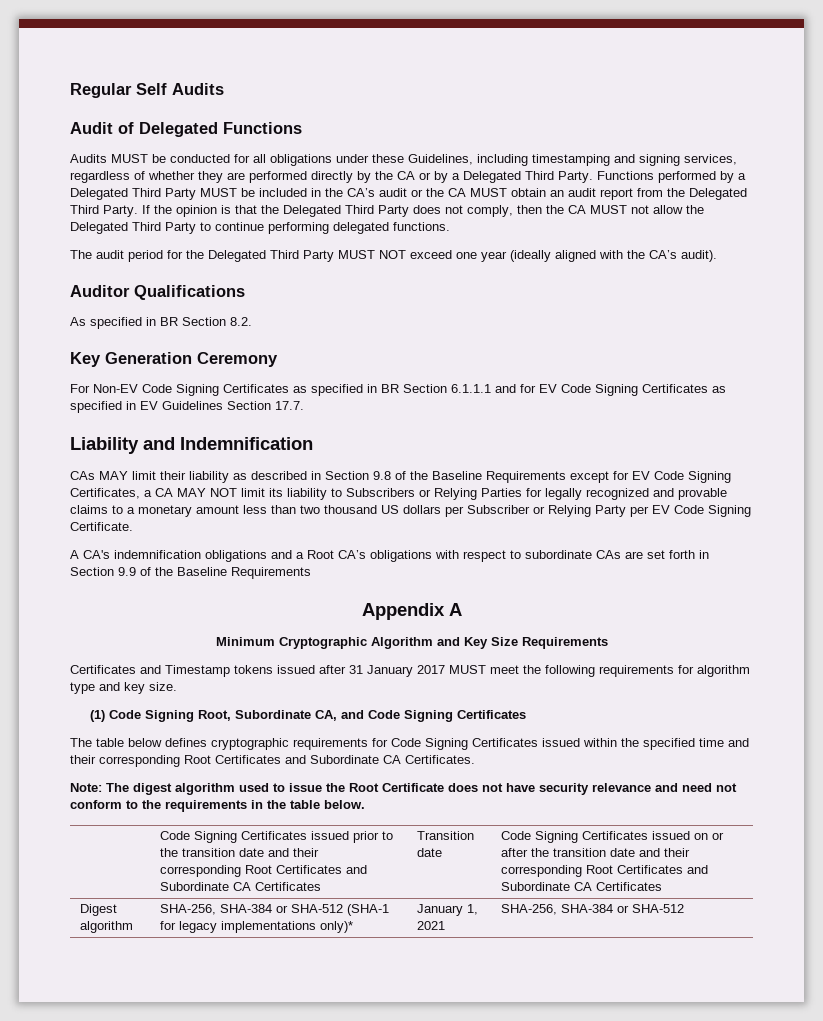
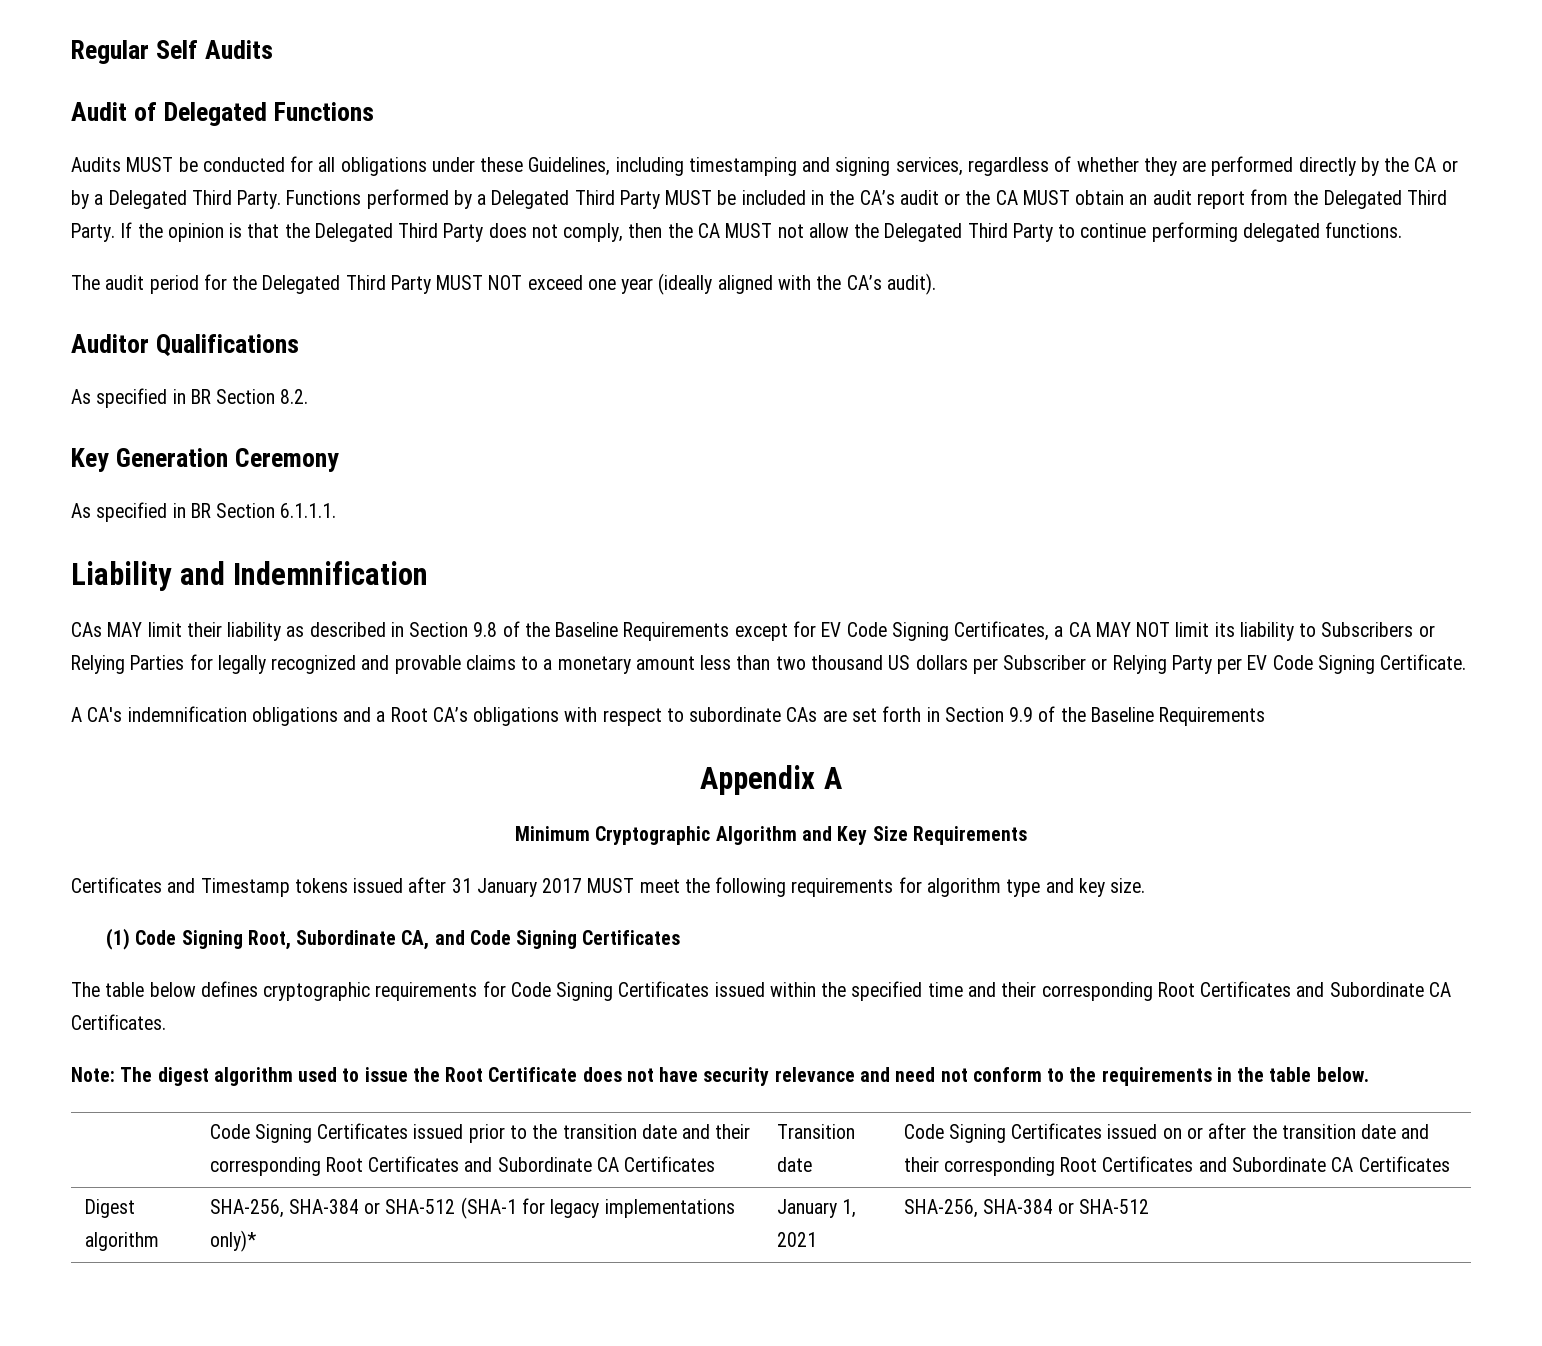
[70,384,726,396] [70,401,304,413] For Non-EV Code Signing Certificates as specified in BR Section 6.1.1.1 and for EV Code Signing Certificates as specified in EV Guidelines Section 17.7. -> [71,502,337,522] As specified in BR Section 6.1.1.1.

